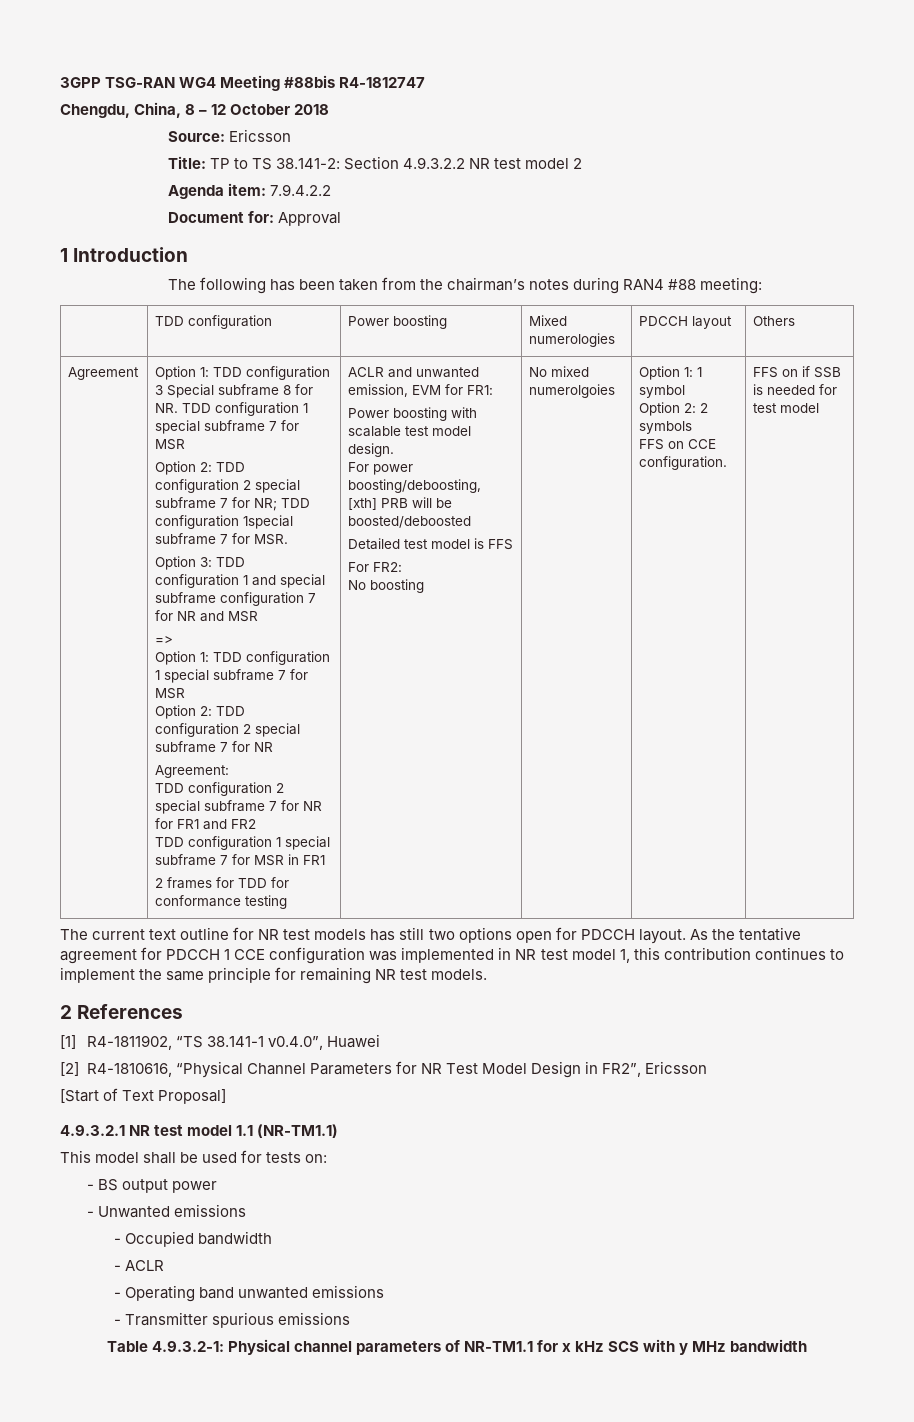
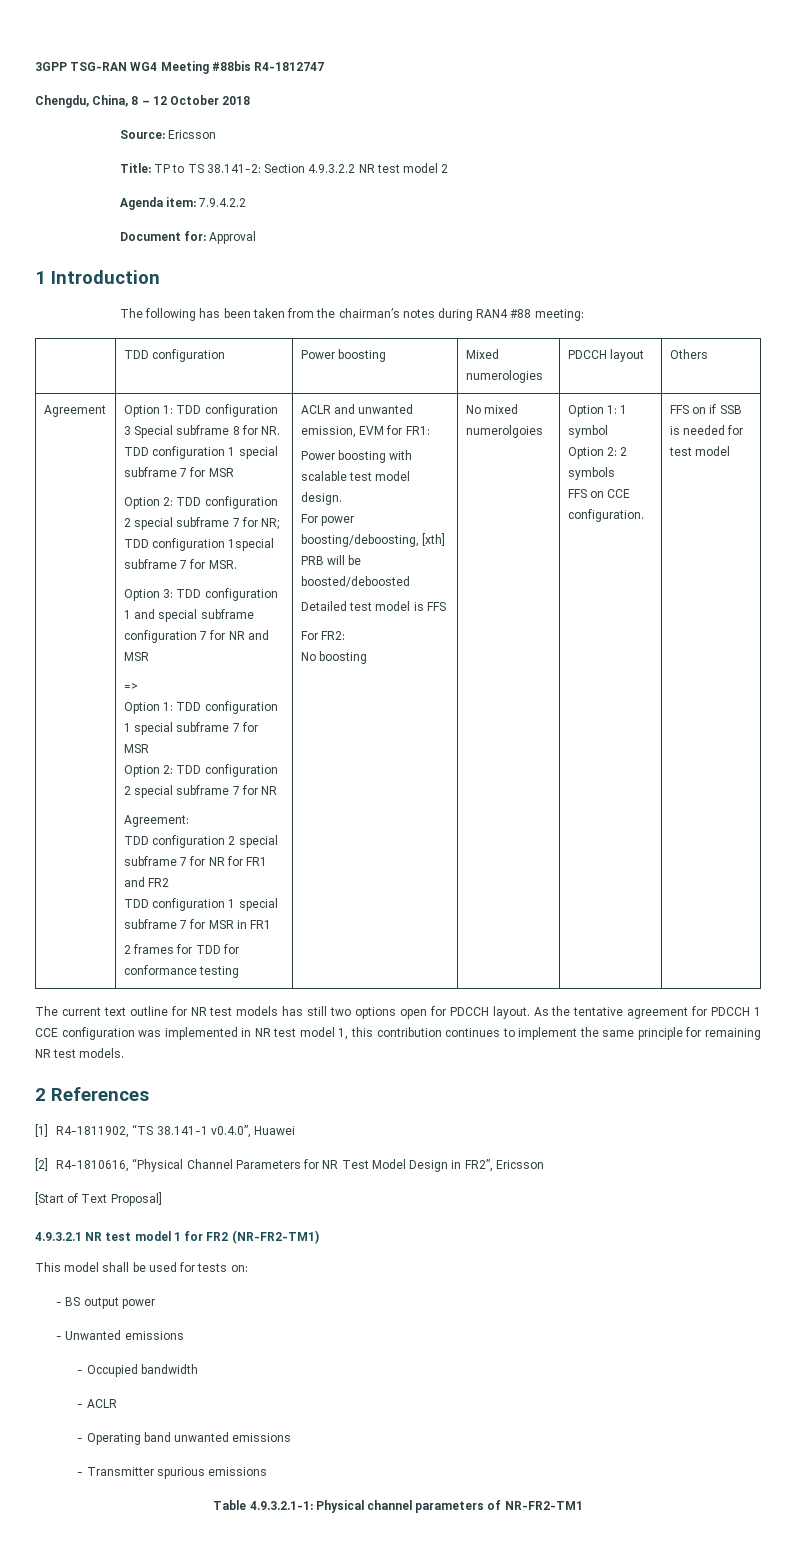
[236,1124,339,1138] 1.1 (NR-TM1.1) -> [173,1230,319,1244] 1 for FR2 (NR-FR2-TM1)
[151,1341,224,1352] 4.9.3.2-1: -> [249,1501,313,1510] 4.9.3.2.1-1:
[463,1339,808,1355] NR-TM1.1 for x kHz SCS with y MHz bandwidth -> [504,1501,583,1510] NR-FR2-TM1

